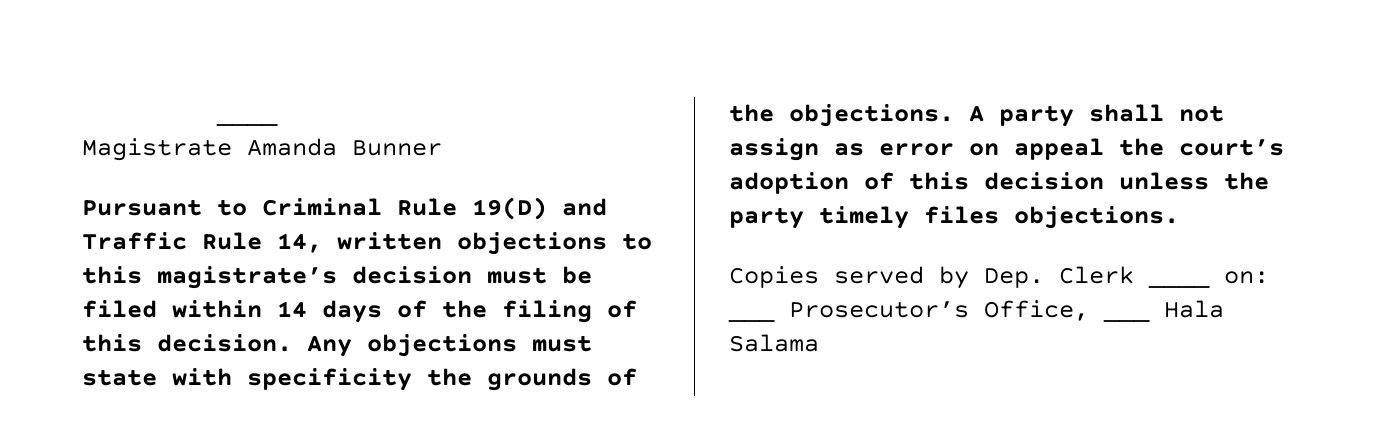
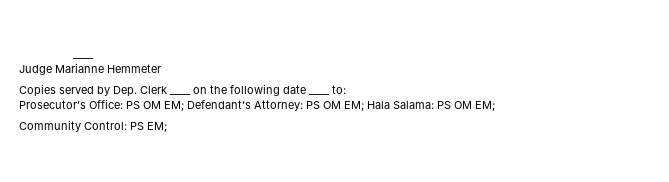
[82,138,442,161] [82,197,607,220] [82,232,652,255] [82,266,592,289] [82,300,637,323] [82,334,592,357] [82,368,637,391] [729,104,1224,127] [729,138,1284,161] [729,172,1269,194] [729,206,1179,229] Magistrate Amanda Bunner // Pursuant to Criminal Rule 19(D) and Traffic Rule 14, written objections to this magistrate’s decision must be filed within 14 days of the filing of this decision. Any objections must state with specificity the grounds of the objections. A party shall not assign as error on appeal the court’s adoption of this decision unless the party timely files objections. -> [19,63,161,75] Judge Marianne Hemmeter
[1224,271,1269,284] [728,300,1224,322] [729,334,819,352] on: ___ Prosecutor’s Office, ___ Hala Salama -> [193,84,306,96] [309,94,330,95] [332,85,346,94] [19,99,495,111] [19,120,167,132] on the following date ____ to: // Prosecutor’s Office: PS OM EM; Defendant’s Attorney: PS OM EM; Hala Salama: PS OM EM; // Community Control: PS EM;

